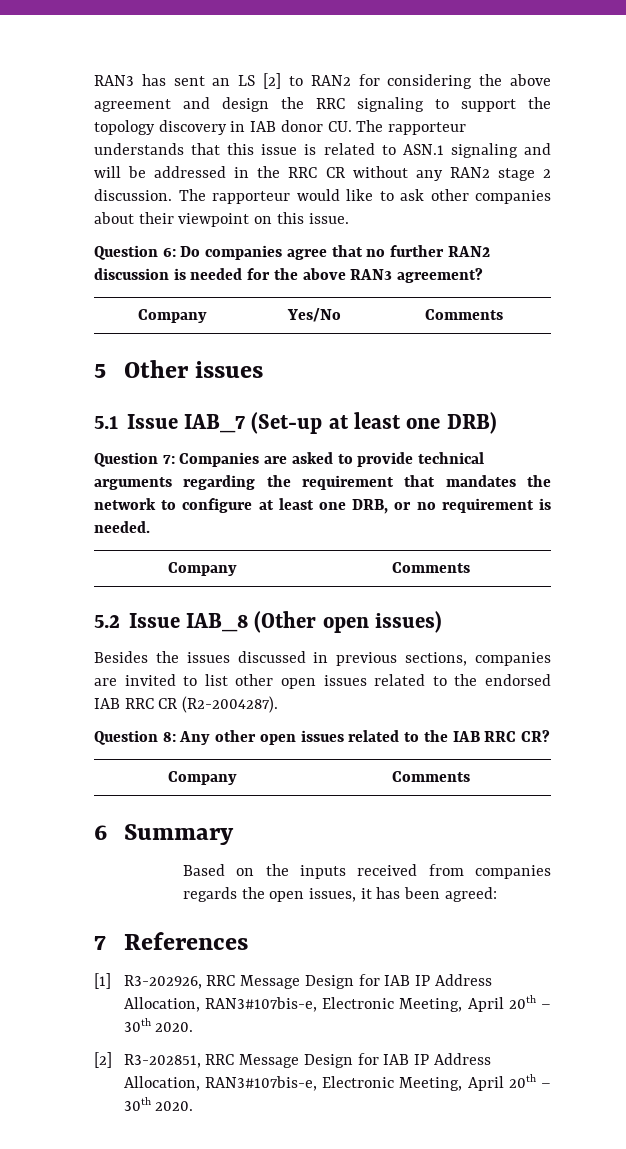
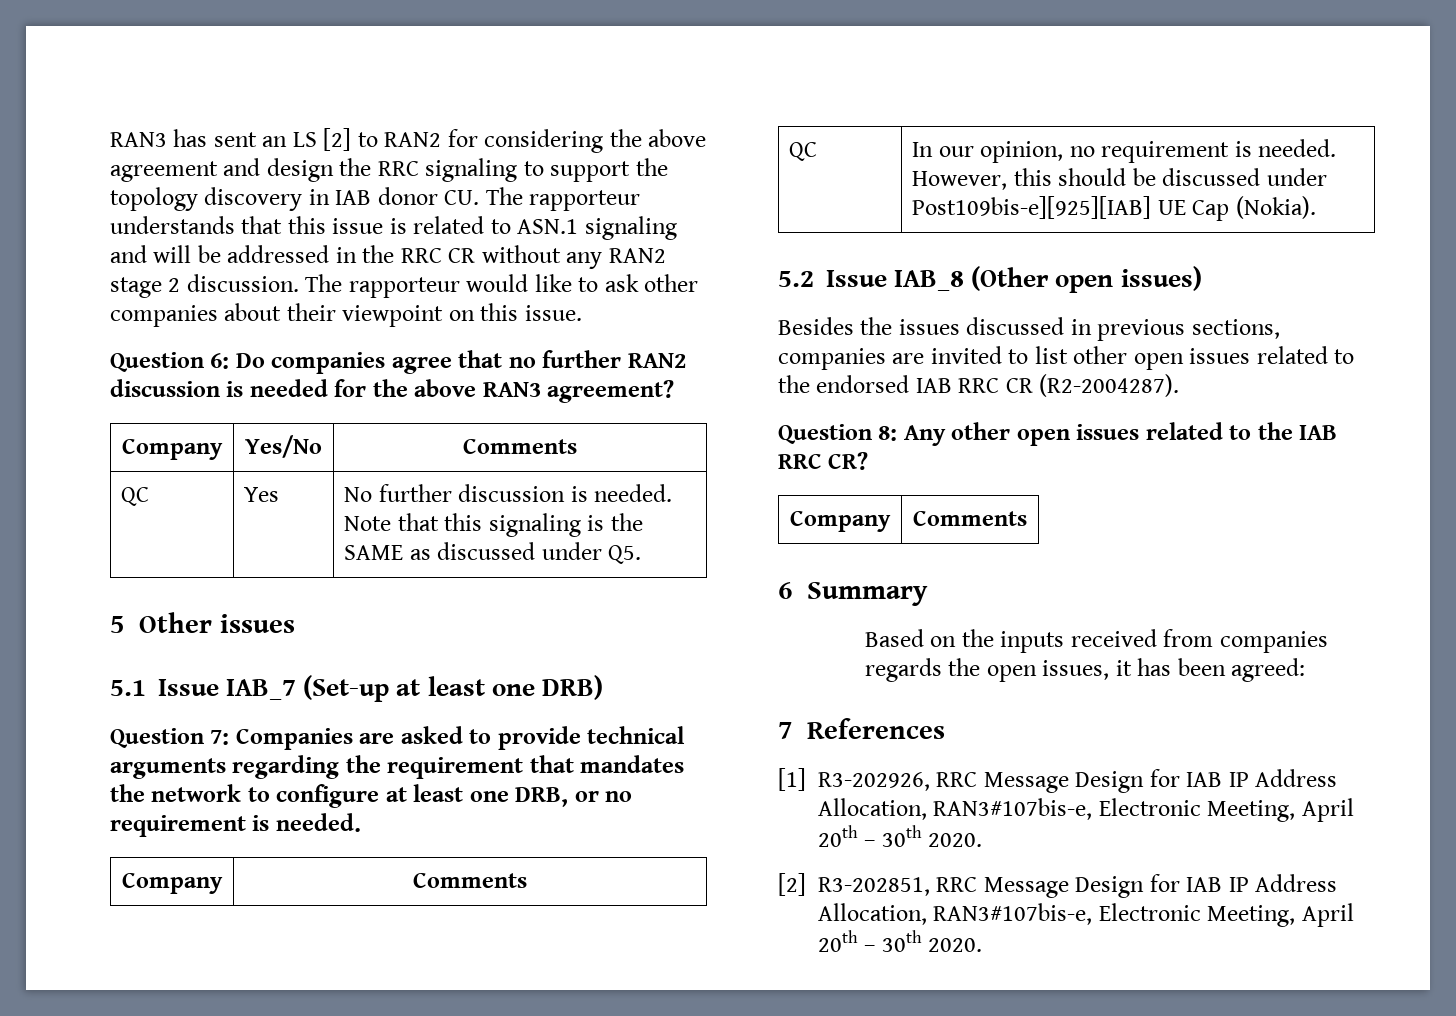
(503, 314) none -> [121,487,150,506] [244,487,280,502] [344,484,673,502] [344,513,643,537] [344,542,642,564] // QC | Yes | No further discussion is needed. Note that this signaling is the SAME as discussed under Q5.
(470, 567) none -> [789,142,818,161] [912,139,1337,163] [912,168,1327,190] [912,196,1316,221] // QC | In our opinion, no requirement is needed. However, this should be discussed under Post109bis-e][925][IAB] UE Cap (Nokia).

